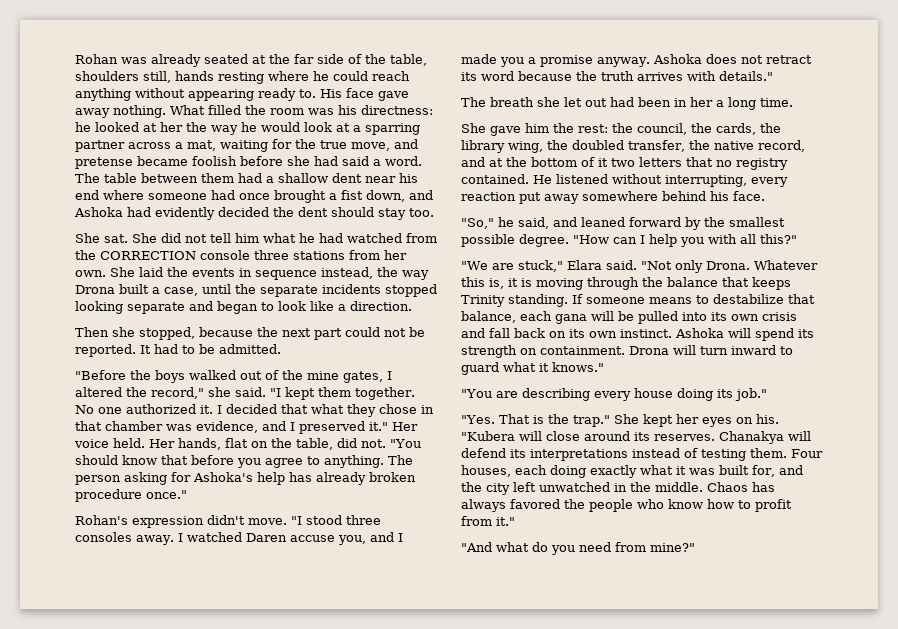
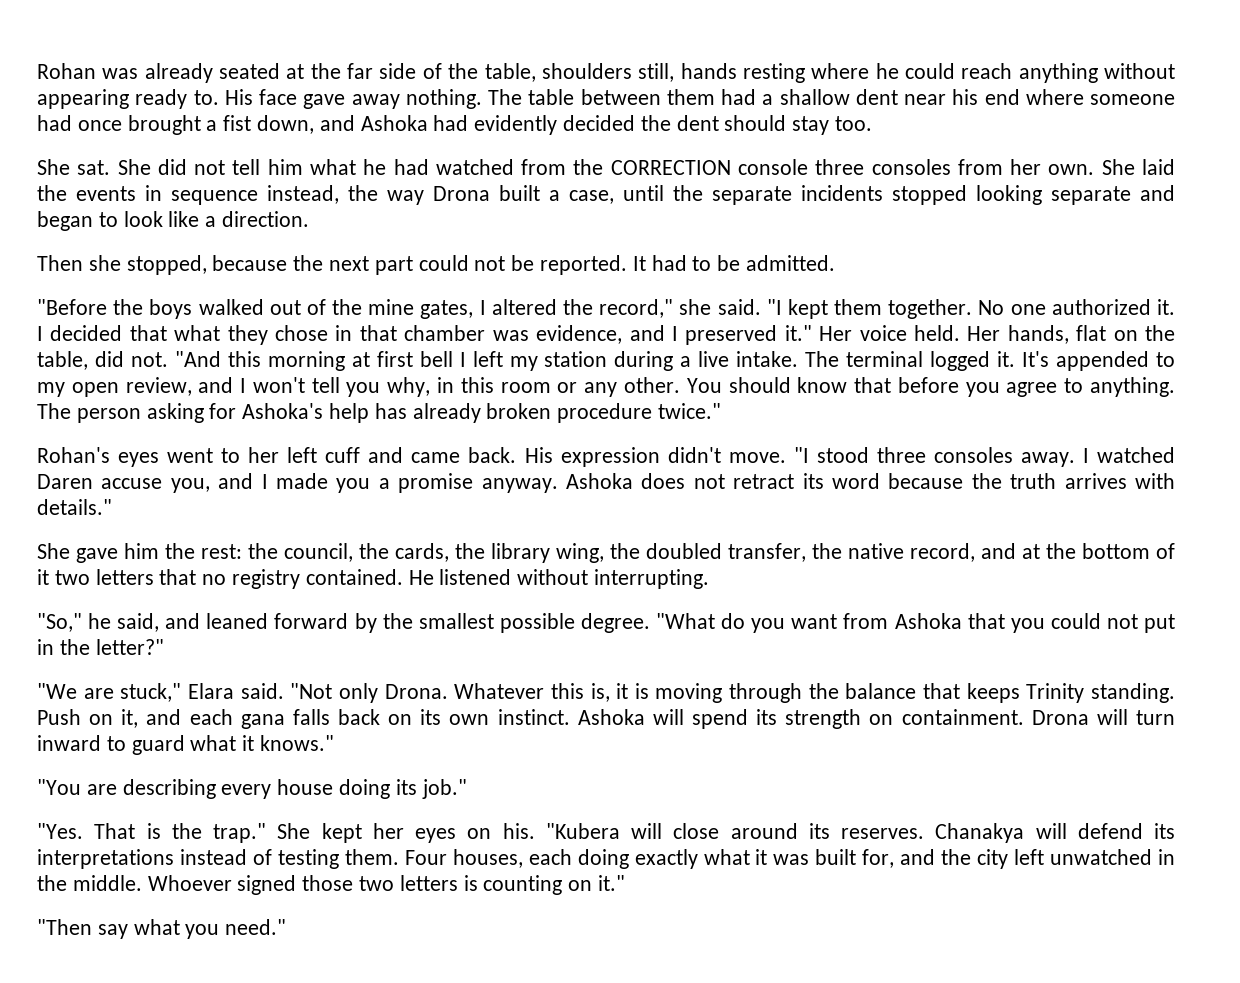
[170,105,433,115] [75,122,420,135] [75,139,418,152] [75,156,422,169] What filled the room was his directness: he looked at her the way he would look at a sparring partner across a mat, waiting for the true move, and pretense became foolish before she had said a word. -> (482, 99) none
[293,251,345,260] stations -> [871,159,951,175] consoles
[390,439,421,448] "You -> [174,351,1175,371] [37,377,722,397] "And this morning at first bell I left my station during a live intake. The terminal logged it. It's appended to my open review, and I won't tell you why, in this room or any other. You
[146,490,187,499] once." -> [658,403,722,419] twice."
(128, 520) none -> [118,447,553,467] eyes went to her left cuff and came back. His
[461,97,793,110] // The breath she let out had been in her a long time. -> (112, 507) none
[665,175,788,187] [461,191,765,204] interrupting, every reaction put away somewhere behind his face. -> [594,569,710,589] interrupting.
[573,234,797,247] "How can I help you with all this?" -> [656,613,1175,633] [37,639,164,655] "What do you want from Ashoka that you could not put in the letter?"
[572,294,815,304] [461,311,797,324] [461,328,510,338] If someone means to destabilize that balance, each gana will be pulled into its own crisis and fall -> [37,709,330,729] Push on it, and each gana falls
[707,482,775,492] [461,499,792,512] [461,516,515,526] [461,542,695,555] Chaos has always favored the people who know how to profit from it." // "And what do you need from mine?" -> [147,875,626,895] [37,919,287,939] Whoever signed those two letters is counting on it." // "Then say what you need."

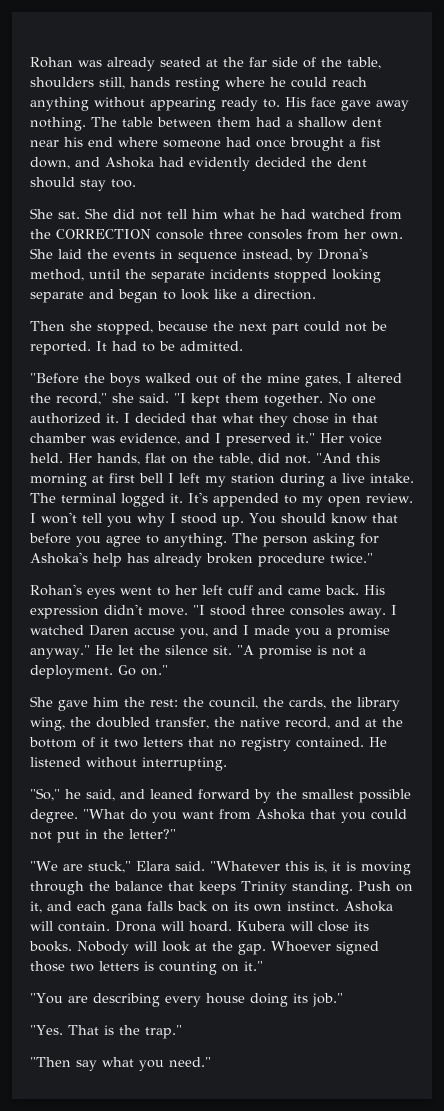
[348,185,614,205] the way Drona built a case, -> [296,248,368,263] [30,269,84,281] by Drona's method,
[125,377,234,396] review, and -> [366,493,413,503] review.
[387,377,680,397] why, in this room or any other. -> [137,513,244,527] why I stood up.
[481,473,1175,493] [37,499,112,515] anyway. Ashoka does not retract its word because the truth arrives with details." -> [30,645,366,659] [30,665,168,679] anyway." He let the silence sit. "A promise is not a deployment. Go on."
[290,683,545,703] "Not only Drona. Whatever -> [209,861,280,871] "Whatever
[692,709,1175,729] [37,735,335,755] spend its strength on containment. Drona will turn inward to guard what it knows." -> [58,921,369,932] [29,941,379,955] [30,961,263,975] contain. Drona will hoard. Kubera will close its books. Nobody will look at the gap. Whoever signed those two letters is counting on it."
[277,823,1175,843] [37,849,1176,869] [37,875,626,895] She kept her eyes on his. "Kubera will close around its reserves. Chanakya will defend its interpretations instead of testing them. Four houses, each doing exactly what it was built for, and the city left unwatched in the middle. Whoever signed those two letters is counting on it." -> (182, 1032) none

